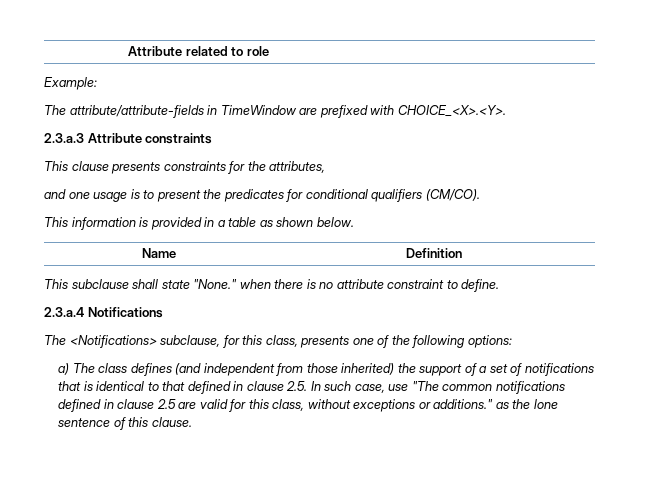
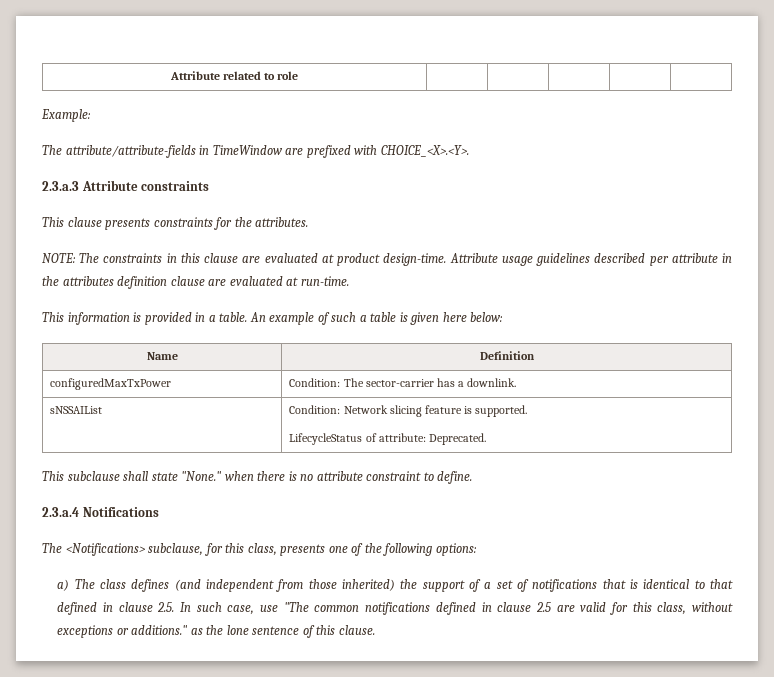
[269,161,326,173] [44,189,480,202] attributes, // and one usage is to present the predicates for conditional qualifiers (CM/CO). -> [255,217,309,227] [42,253,733,266] [42,276,349,289] attributes. // NOTE: The constraints in this clause are evaluated at product design-time. Attribute usage guidelines described per attribute in the attributes definition clause are evaluated at run-time.
[228,217,354,227] [141,248,176,258] [405,248,462,258] table as shown below. // Name | Definition -> [219,312,504,325] [146,352,178,360] [479,351,535,360] [50,378,172,390] [289,378,517,387] [50,406,103,414] [289,405,528,417] [289,433,486,445] table. An example of such a table is given here below: // Name | Definition // configuredMaxTxPower | Condition: The sector-carrier has a downlink. // sNSSAIList | Condition: Network slicing feature is supported. // LifecycleStatus of attribute: Deprecated.

